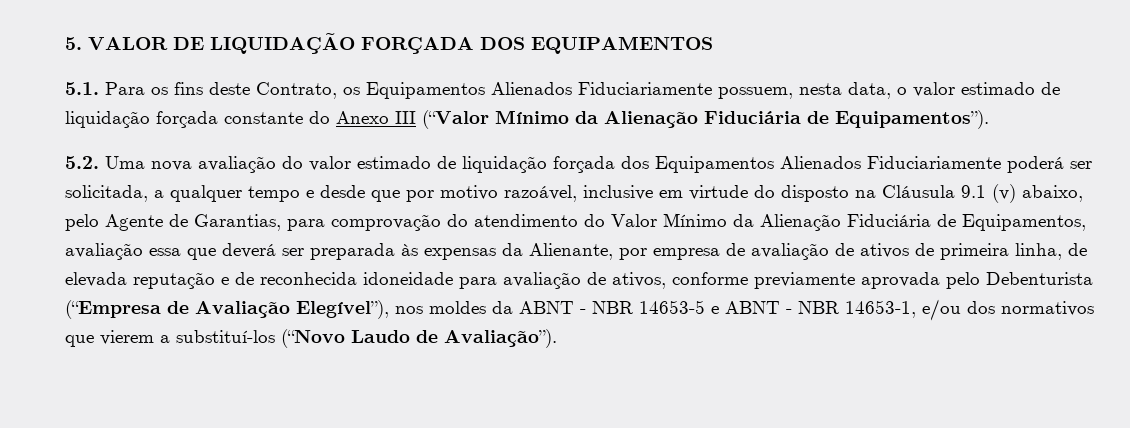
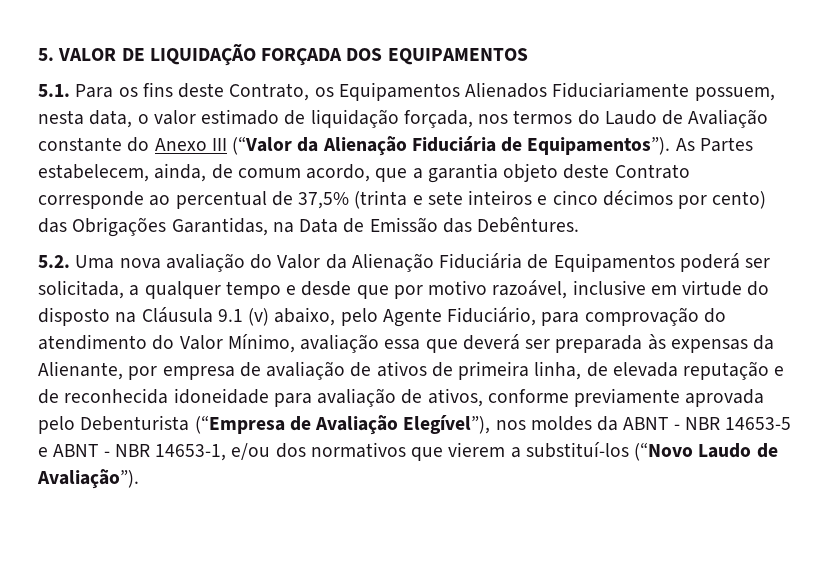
[156,111,218,128] forçada -> [403,109,769,128] forçada, nos termos do Laudo de Avaliação
[495,110,569,124] Mínimo -> (293, 145) none
(989, 119) none -> [675,137,753,152] [38,163,690,183] [38,190,767,209] [38,217,580,237] As Partes estabelecem, ainda, de comum acordo, que a garantia objeto deste Contrato corresponde ao percentual de 37,5% (trinta e sete inteiros e cinco décimos por cento) das Obrigações Garantidas, na Data de Emissão das Debêntures.
[309,156,1001,173] valor estimado de liquidação forçada dos Equipamentos Alienados Fiduciariamente -> [277,253,675,272] Valor da Alienação Fiduciária de Equipamentos
[169,214,281,231] de Garantias, -> [447,307,537,326] Fiduciário,
[663,213,1086,231] Mínimo da Alienação Fiduciária de Equipamentos, -> [227,334,295,353] Mínimo,

